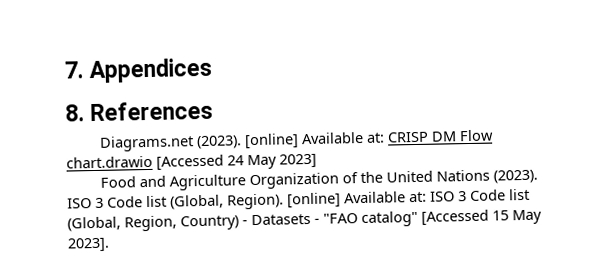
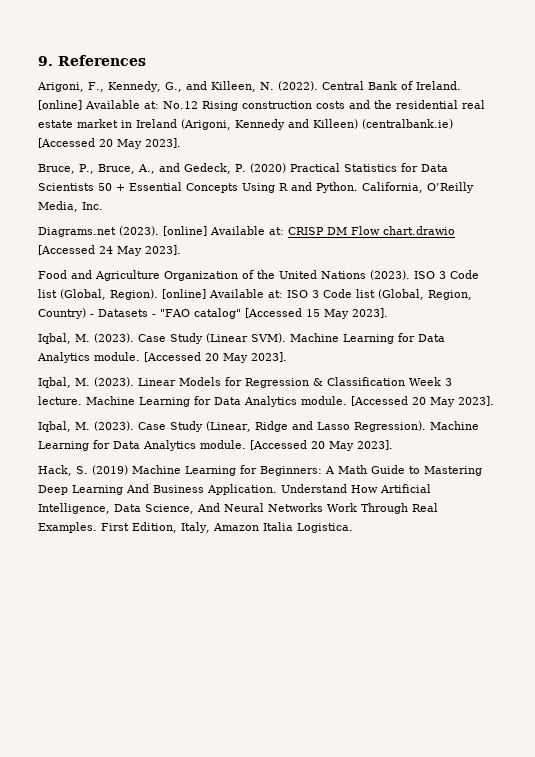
[64,57,213,84] [65,100,214,122] 7. Appendices // 8. References -> [38,55,146,66] [37,81,461,92] [38,100,485,111] [38,119,453,130] [38,138,181,149] [38,163,448,174] [38,182,474,193] [38,201,103,212] 9. References // Arigoni, F., Kennedy, G., and Killeen, N. (2022). Central Bank of Ireland. [online] Available at: No.12 Rising construction costs and the residential real estate market in Ireland (Arigoni, Kennedy and Killeen) (centralbank.ie) [Accessed 20 May 2023]. // Bruce, P., Bruce, A., and Gedeck, P. (2020) Practical Statistics for Data Scientists 50 + Essential Concepts Using R and Python. California, O’Reilly Media, Inc.
[279,153,317,169] 2023] -> [145,245,181,255] 2023].
(110, 245) none -> [38,333,445,344] [37,352,287,363] [38,377,452,388] [38,396,494,407] [38,421,479,432] [38,440,393,451] [38,465,482,476] [38,484,431,495] [38,503,438,514] [38,522,353,533] // Iqbal, M. (2023). Case Study (Linear SVM). Machine Learning for Data Analytics module. [Accessed 20 May 2023]. // Iqbal, M. (2023). Linear Models for Regression & Classification Week 3 lecture. Machine Learning for Data Analytics module. [Accessed 20 May 2023]. // Iqbal, M. (2023). Case Study (Linear, Ridge and Lasso Regression). Machine Learning for Data Analytics module. [Accessed 20 May 2023]. // Hack, S. (2019) Machine Learning for Beginners: A Math Guide to Mastering Deep Learning And Business Application. Understand How Artificial Intelligence, Data Science, And Neural Networks Work Through Real Examples. First Edition, Italy, Amazon Italia Logistica.

